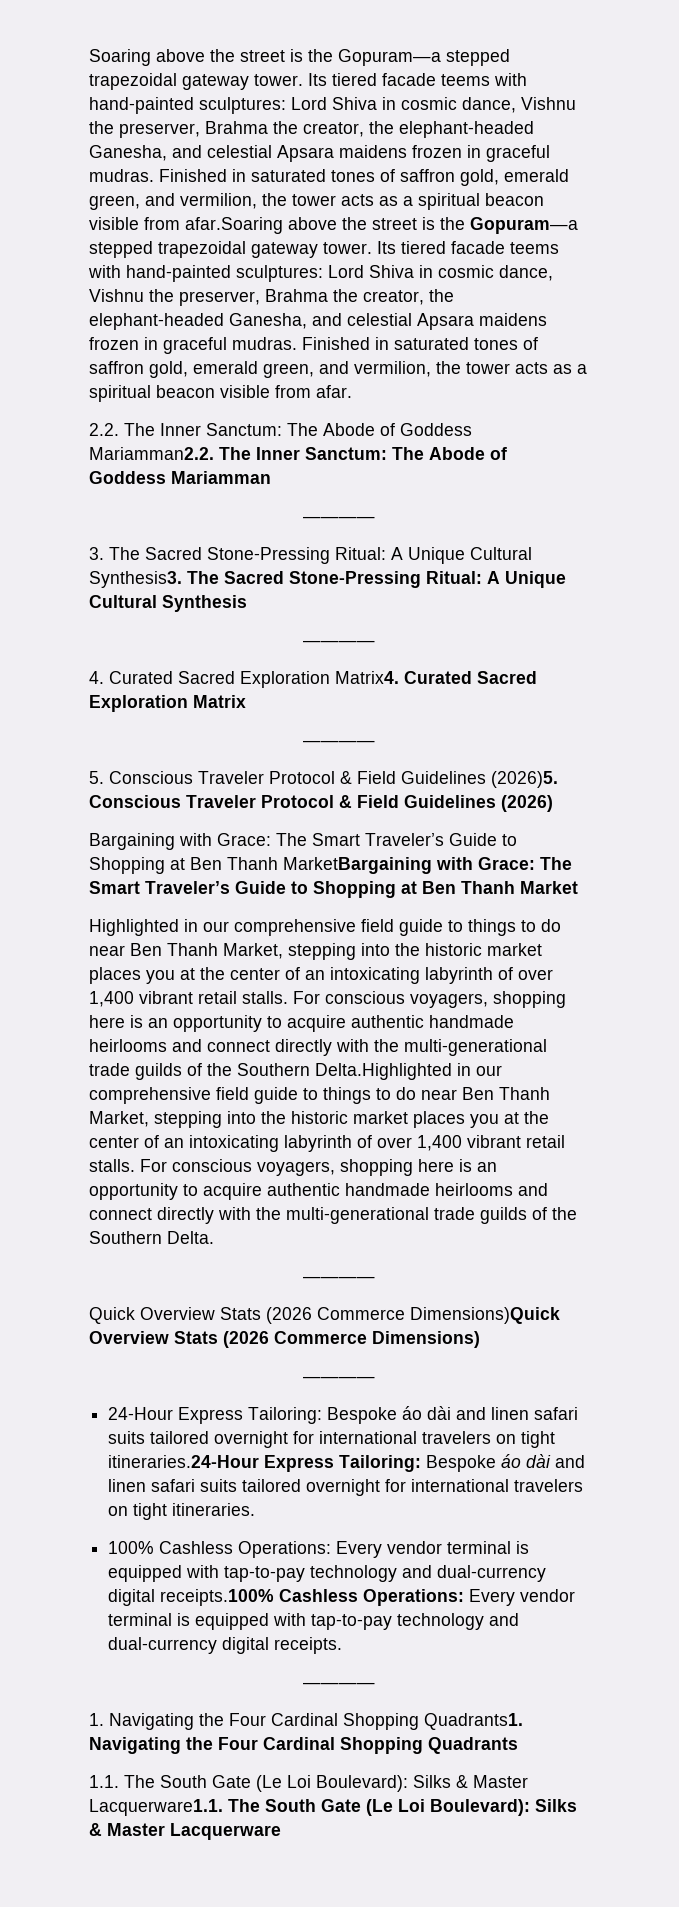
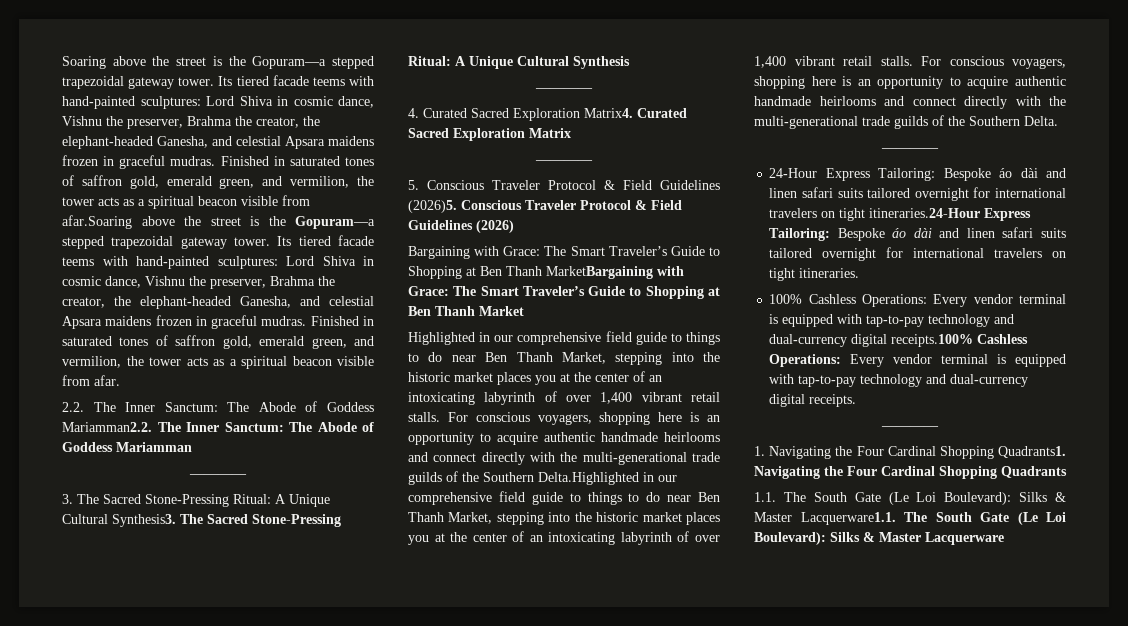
[89,1307,560,1324] [89,1331,480,1348] [302,1376,375,1382] // Quick Overview Stats (2026 Commerce Dimensions)Quick Overview Stats (2026 Commerce Dimensions) // ―――― -> (939, 150) none

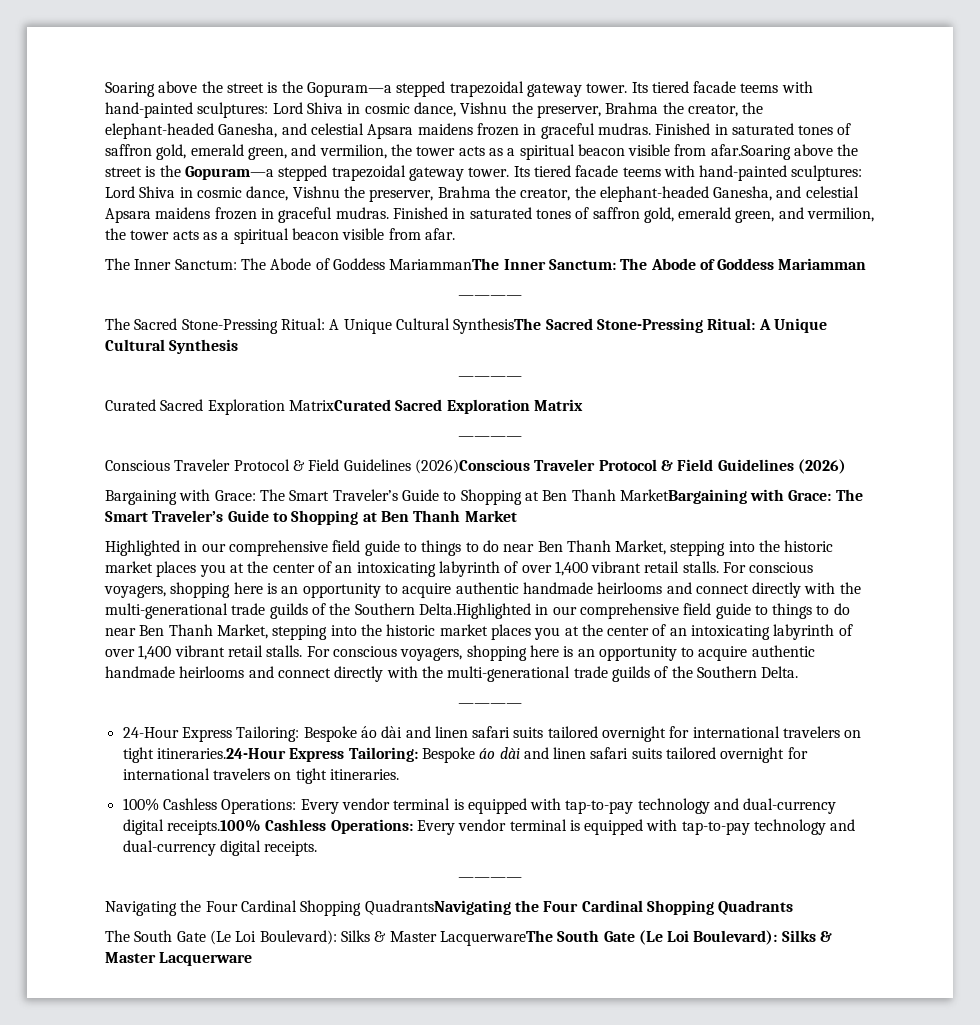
[62,401,375,412] [62,422,181,432] 2.2. The Inner Sanctum: The Abode of Goddess Mariamman2.2. The -> [105,258,500,270] The Inner Sanctum: The Abode of Goddess MariammanThe
[62,494,330,507] [62,514,203,527] 3. The Sacred Stone-Pressing Ritual: A Unique Cultural Synthesis3. The -> [105,318,542,334] The Sacred Stone-Pressing Ritual: A Unique Cultural SynthesisThe
[408,108,687,121] 4. Curated Sacred Exploration Matrix4. Curated -> [105,399,391,415] Curated Sacred Exploration MatrixCurated
[408,180,720,190] [408,200,522,213] 5. Conscious Traveler Protocol & Field Guidelines (2026)5. Conscious -> [105,459,530,474] Conscious Traveler Protocol & Field Guidelines (2026)Conscious
[754,446,1066,459] [754,466,820,479] 1. Navigating the Four Cardinal Shopping Quadrants1. Navigating -> [105,900,511,916] Navigating the Four Cardinal Shopping QuadrantsNavigating
[754,492,1066,505] [754,512,927,525] 1.1. The South Gate (Le Loi Boulevard): Silks & Master Lacquerware1.1. The -> [105,930,553,946] The South Gate (Le Loi Boulevard): Silks & Master LacquerwareThe

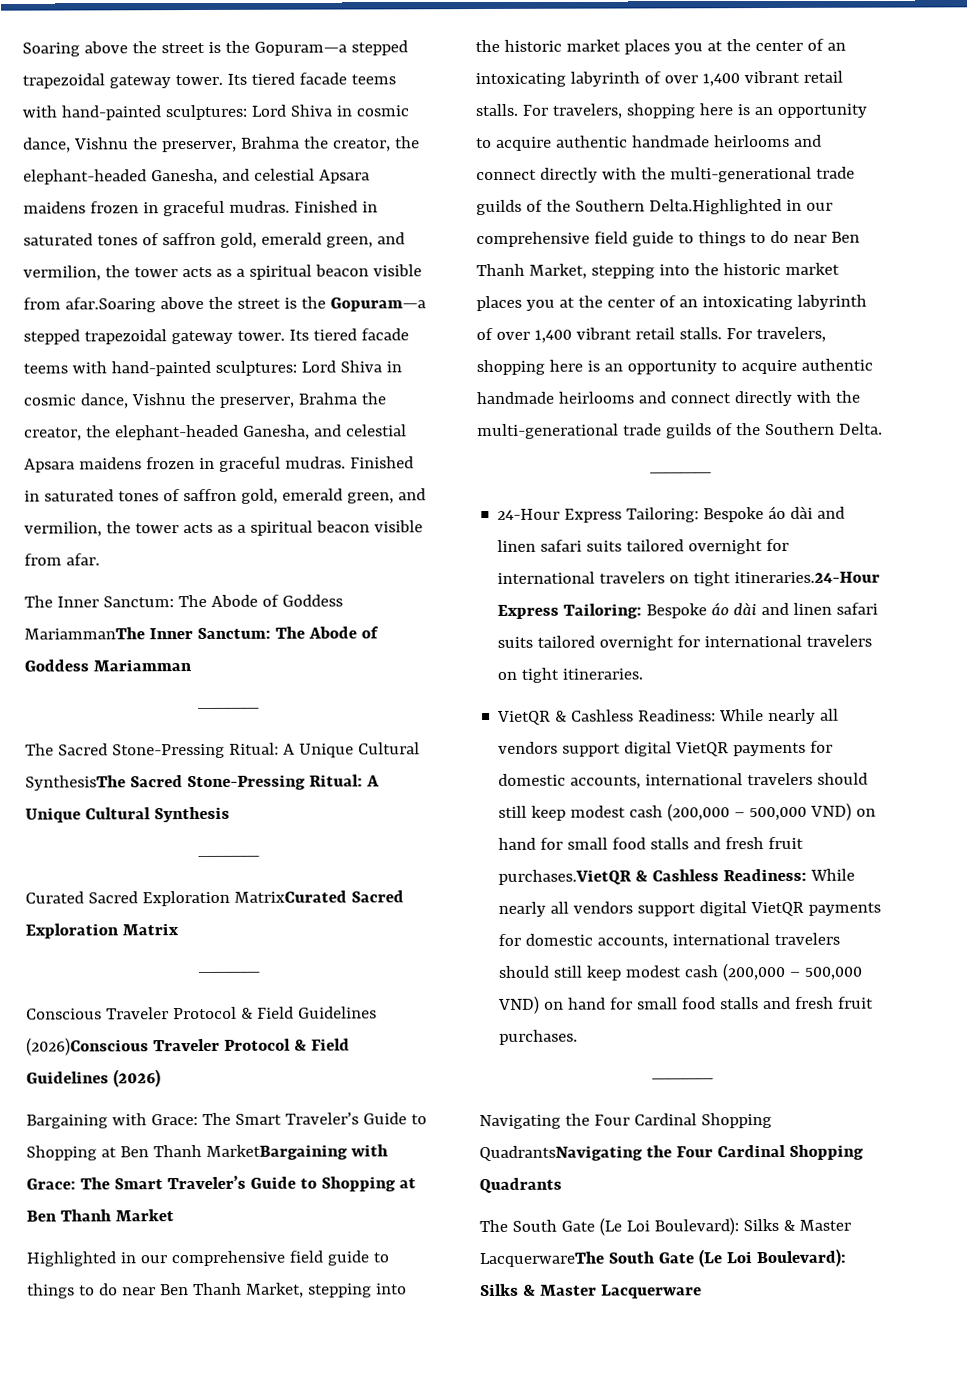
[749,562,814,573] [104,585,166,598] conscious voyagers, -> [551,103,622,119] travelers,
[332,646,463,661] conscious voyagers, -> [755,326,826,343] travelers,
[122,798,837,814] [122,819,856,835] [122,840,318,856] 100% Cashless Operations: Every vendor terminal is equipped with tap-to-pay technology and dual-currency digital receipts.100% Cashless Operations: Every vendor terminal is equipped with tap-to-pay technology and dual-currency digital receipts. -> [497,708,840,725] [498,740,834,757] [498,772,869,789] [498,802,877,822] [498,836,805,850] [498,868,856,885] [498,901,882,917] [498,932,841,949] [498,962,863,982] [498,995,875,1014] [499,1029,579,1045] VietQR & Cashless Readiness: While nearly all vendors support digital VietQR payments for domestic accounts, international travelers should still keep modest cash (200,000 – 500,000 VND) on hand for small food stalls and fresh fruit purchases.VietQR & Cashless Readiness: While nearly all vendors support digital VietQR payments for domestic accounts, international travelers should still keep modest cash (200,000 – 500,000 VND) on hand for small food stalls and fresh fruit purchases.

